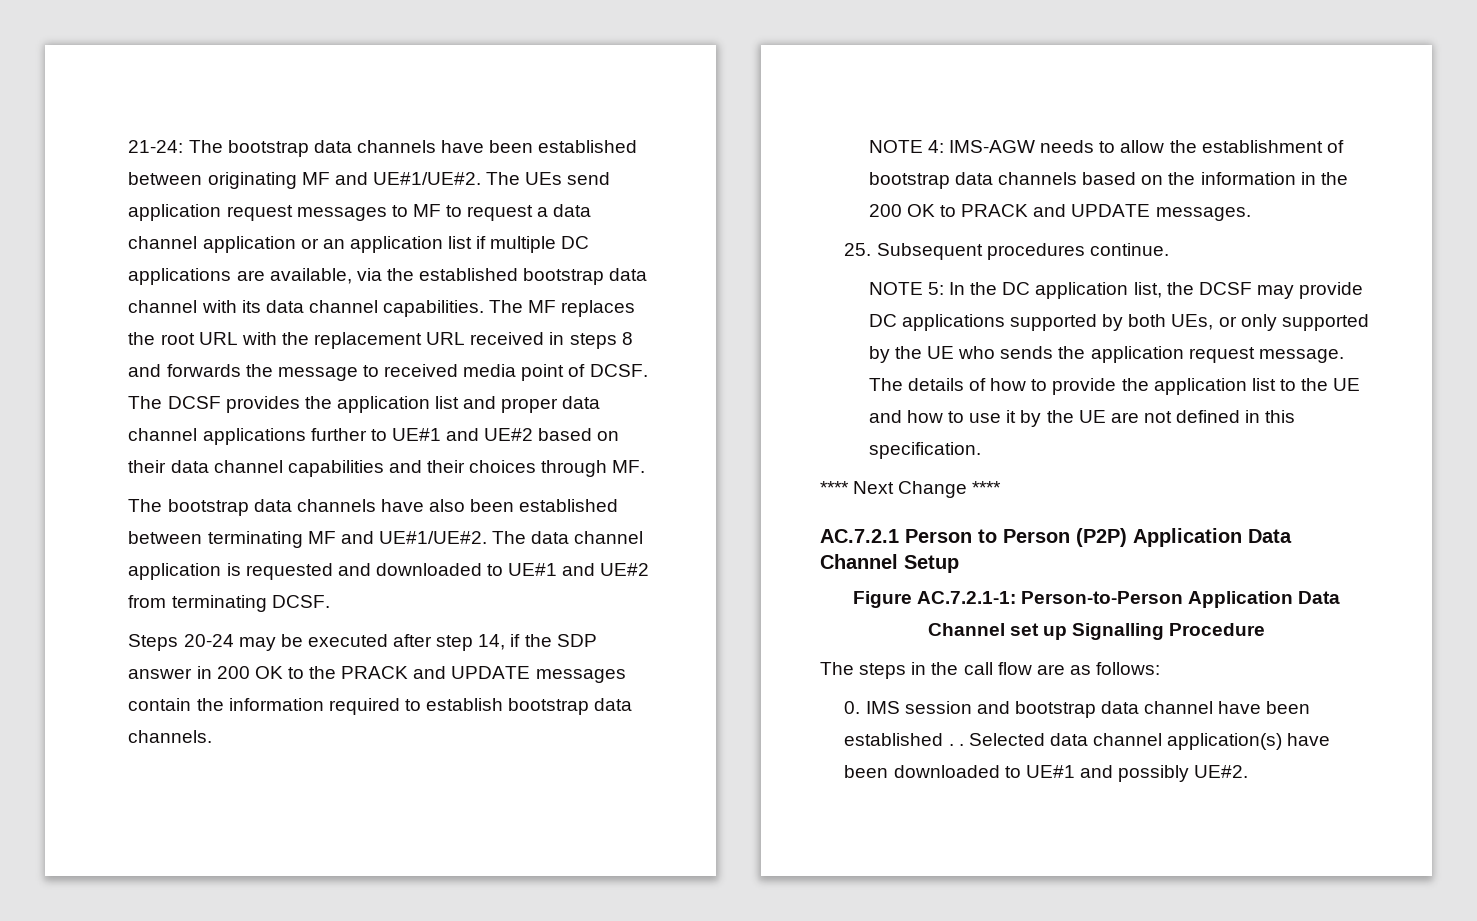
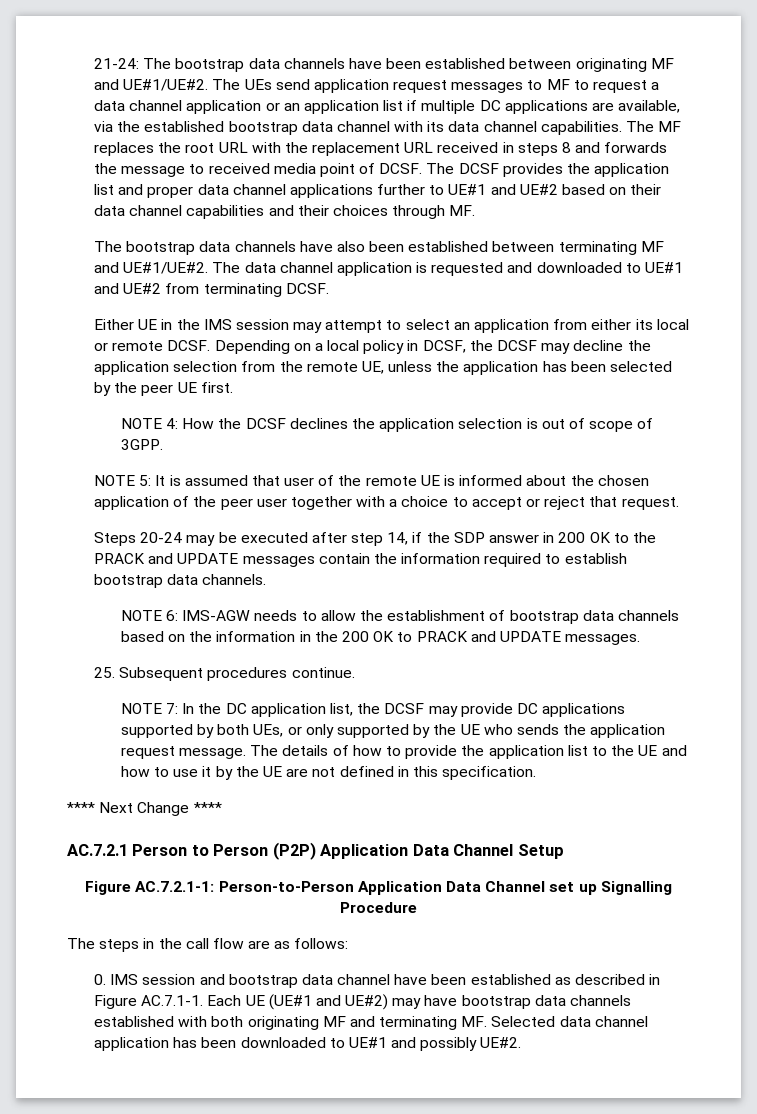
(330, 601) none -> [93,319,689,333] [93,340,651,354] [93,361,672,375] [93,382,233,396] [120,418,654,432] [120,439,163,450] [93,475,649,486] [93,496,679,510] // Either UE in the IMS session may attempt to select an application from either its local or remote DCSF. Depending on a local policy in DCSF, the DCSF may decline the application selection from the remote UE, unless the application has been selected by the peer UE first. // NOTE 4: How the DCSF declines the application selection is out of scope of 3GPP. // NOTE 5: It is assumed that user of the remote UE is informed about the chosen application of the peer user together with a choice to accept or reject that request.
[927,140,944,153] 4: -> [166,610,179,621] 6:
[927,282,944,295] 5: -> [166,703,179,714] 7:
[948,744,964,746] . . -> [554,974,661,985] [93,994,631,1010] [93,1016,488,1030] as described in Figure AC.7.1-1. Each UE (UE#1 and UE#2) may have bootstrap data channels established with both originating MF and terminating MF.
[1167,733,1331,750] application(s) have -> [93,1037,198,1051] application has

